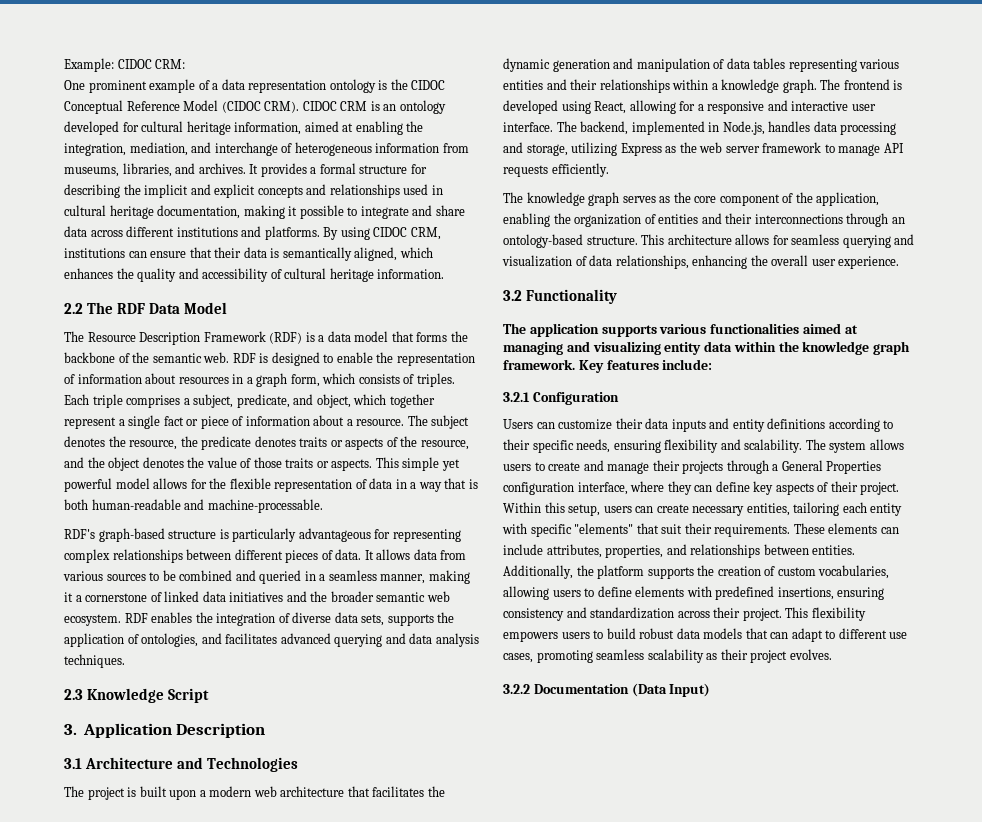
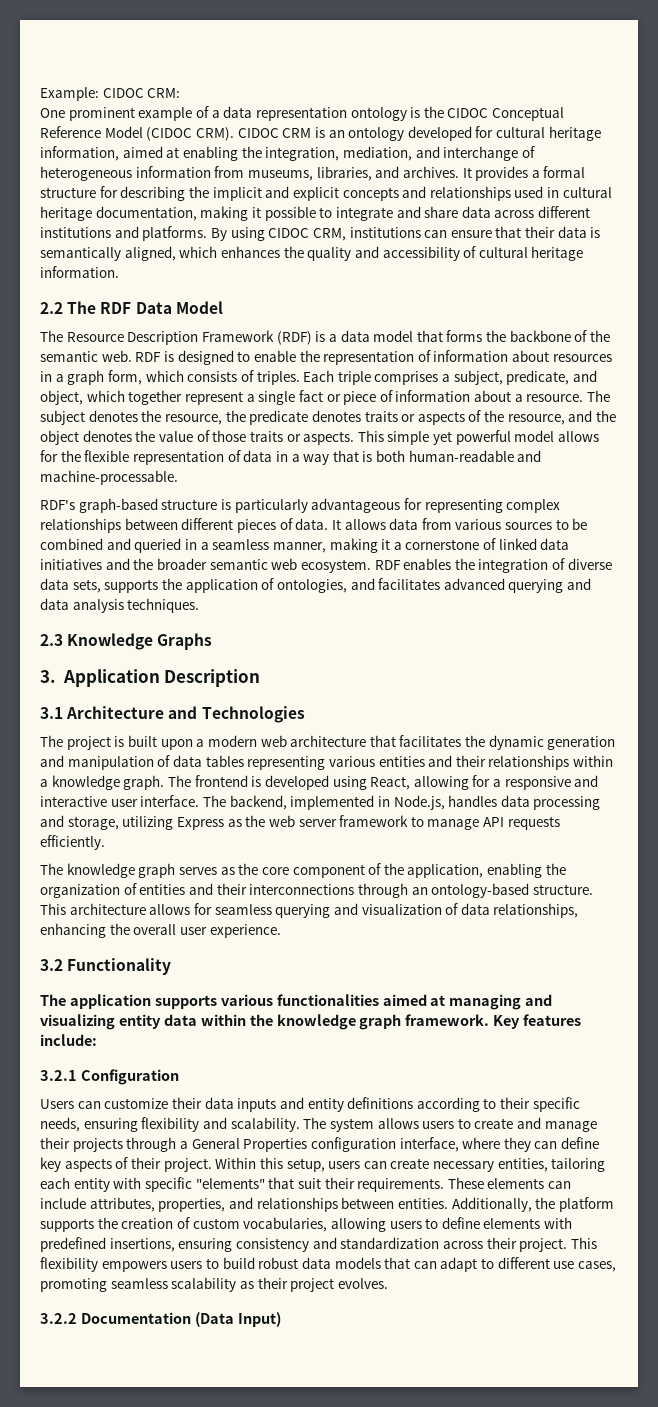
[168,688,210,703] Script -> [157,633,213,650] Graphs

